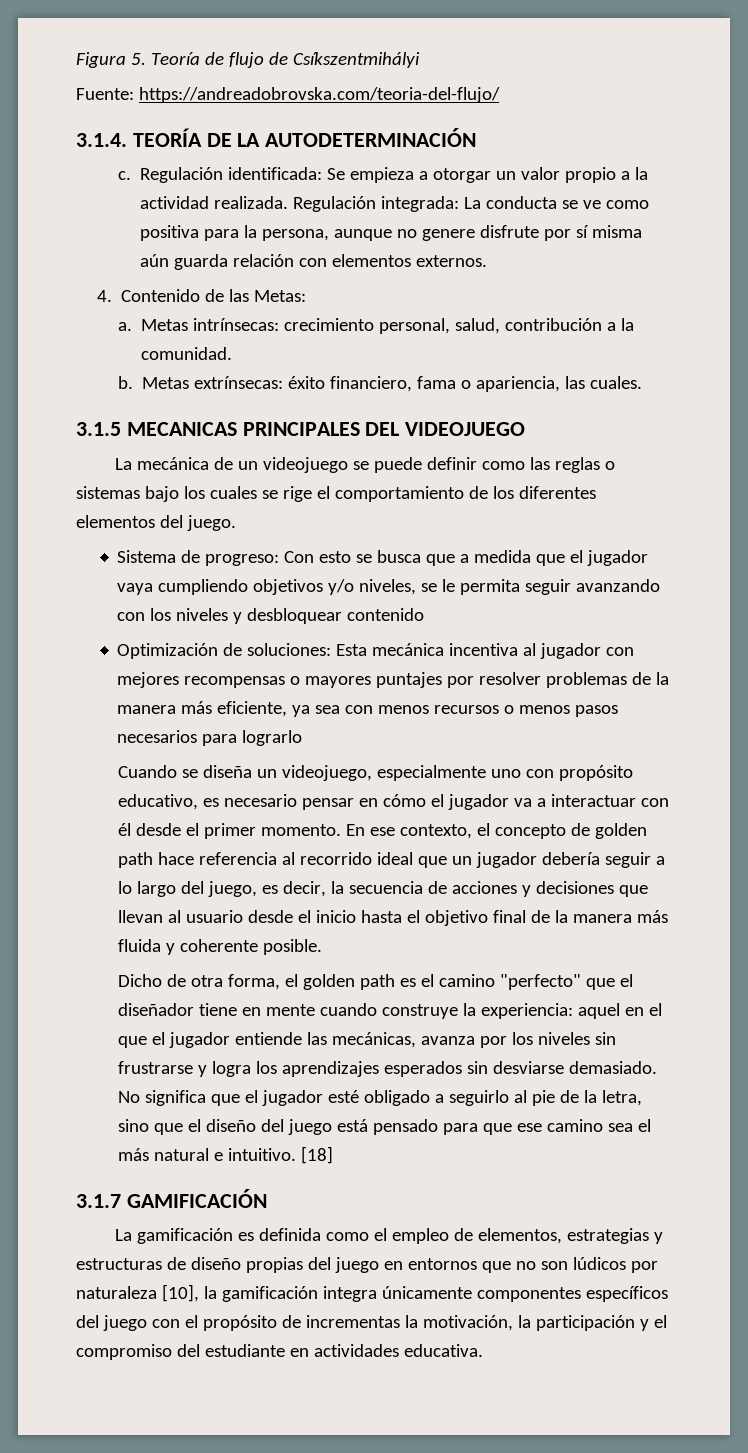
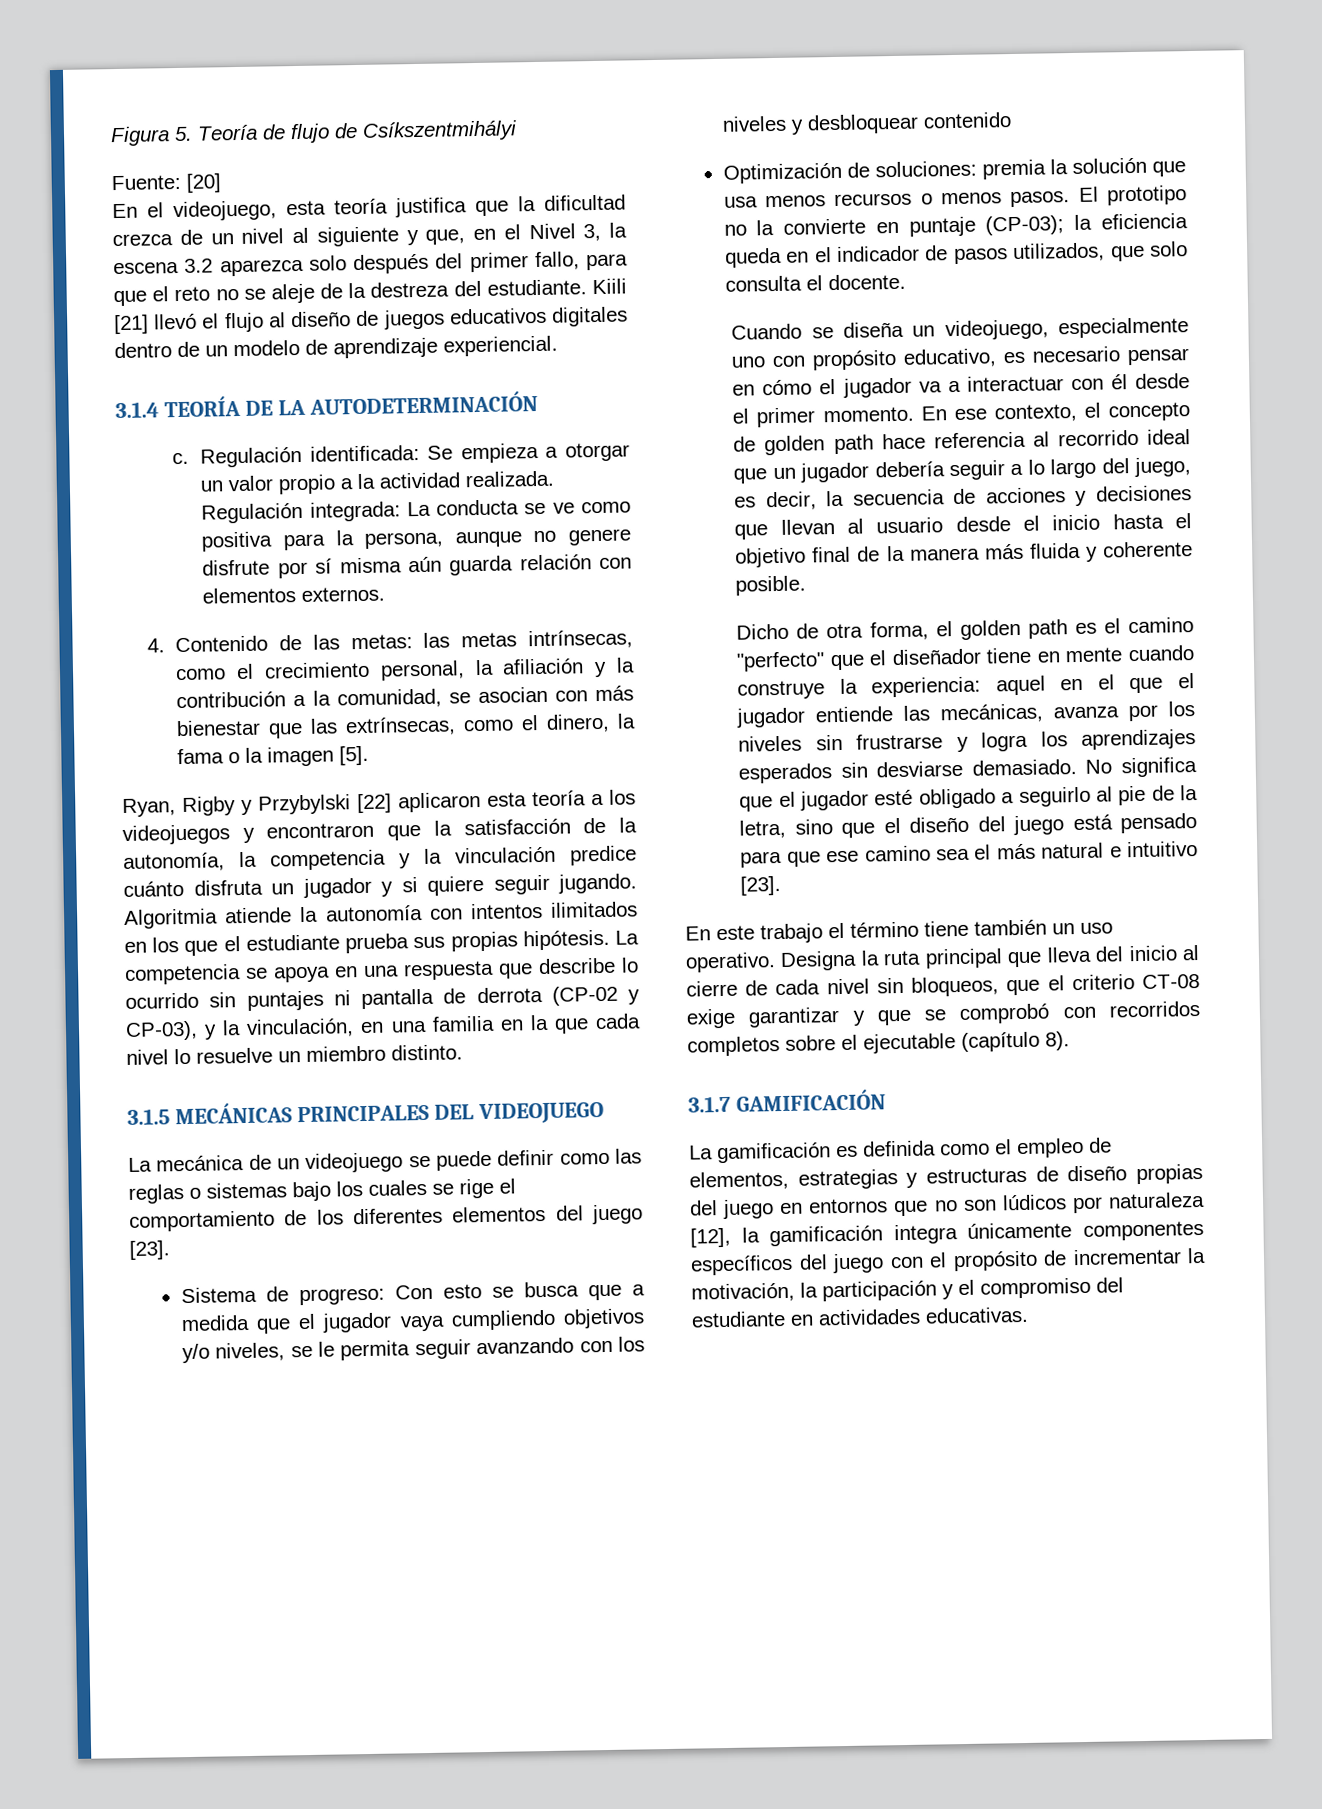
[138,87,500,103] [76,133,127,147] https://andreadobrovska.com/teoria-del-flujo/ // 3.1.4. -> [186,173,222,193] [112,194,626,222] [112,222,627,247] [113,251,628,277] [113,278,627,307] [114,306,628,335] [114,335,558,359] [115,401,159,419] [20] // En el videojuego, esta teoría justifica que la dificultad crezca de un nivel al siguiente y que, en el Nivel 3, la escena 3.2 aparezca solo después del primer fallo, para que el reto no se aleje de la destreza del estudiante. Kiili [21] llevó el flujo al diseño de juegos educativos digitales dentro de un modelo de aprendizaje experiencial. // 3.1.4
[254,290,307,302] [117,318,634,334] [140,347,232,360] [117,376,642,392] Metas: // a. Metas intrínsecas: crecimiento personal, salud, contribución a la comunidad. // b. Metas extrínsecas: éxito financiero, fama o apariencia, las cuales. -> [350,629,633,650] [175,657,635,681] [176,685,634,709] [176,713,636,739] [177,745,370,767] [122,789,636,818] [122,817,637,846] [123,845,637,873] [123,873,637,898] [124,901,638,929] [124,929,639,956] [124,957,639,985] [125,985,640,1011] [125,1013,642,1041] [126,1044,463,1065] metas: las metas intrínsecas, como el crecimiento personal, la afiliación y la contribución a la comunidad, se asocian con más bienestar que las extrínsecas, como el dinero, la fama o la imagen [5]. // Ryan, Rigby y Przybylski [22] aplicaron esta teoría a los videojuegos y encontraron que la satisfacción de la autonomía, la competencia y la vinculación predice cuánto disfruta un jugador y si quiere seguir jugando. Algoritmia atiende la autonomía con intentos ilimitados en los que el estudiante prueba sus propias hipótesis. La competencia se apoya en una respuesta que describe lo ocurrido sin puntajes ni pantalla de derrota (CP-02 y CP-03), y la vinculación, en una familia en la que cada nivel lo resuelve un miembro distinto.
[126,422,237,436] MECANICAS -> [174,1102,293,1125] MECÁNICAS
[186,515,236,531] juego. -> [592,1204,643,1225] [129,1240,170,1260] juego [23].
[336,643,635,659] [117,672,670,688] [117,701,619,717] [117,730,303,746] Esta mecánica incentiva al jugador con mejores recompensas o mayores puntajes por resolver problemas de la manera más eficiente, ya sea con menos recursos o menos pasos necesarios para lograrlo -> [981,157,1186,180] [723,185,1187,208] [723,213,1188,237] [724,241,1188,268] [724,273,906,292] premia la solución que usa menos recursos o menos pasos. El prototipo no la convierte en puntaje (CP-03); la eficiencia queda en el indicador de pasos utilizados, que solo consulta el docente.
[227,1146,333,1164] intuitivo. [18] -> [1127,841,1198,858] [740,875,782,896] [685,919,1113,944] [685,944,1200,973] [686,973,1200,997] [686,1000,1200,1029] [687,1031,1070,1057] intuitivo [23]. // En este trabajo el término tiene también un uso operativo. Designa la ruta principal que lleva del inicio al cierre de cada nivel sin bloqueos, que el criterio CT-08 exige garantizar y que se comprobó con recorridos completos sobre el ejecutable (capítulo 8).
[161,1284,199,1302] [10], -> [690,1227,731,1248] [12],
[305,1315,400,1328] incrementas -> [1072,1248,1182,1266] incrementar
[403,1344,483,1357] educativa. -> [925,1306,1029,1324] educativas.

